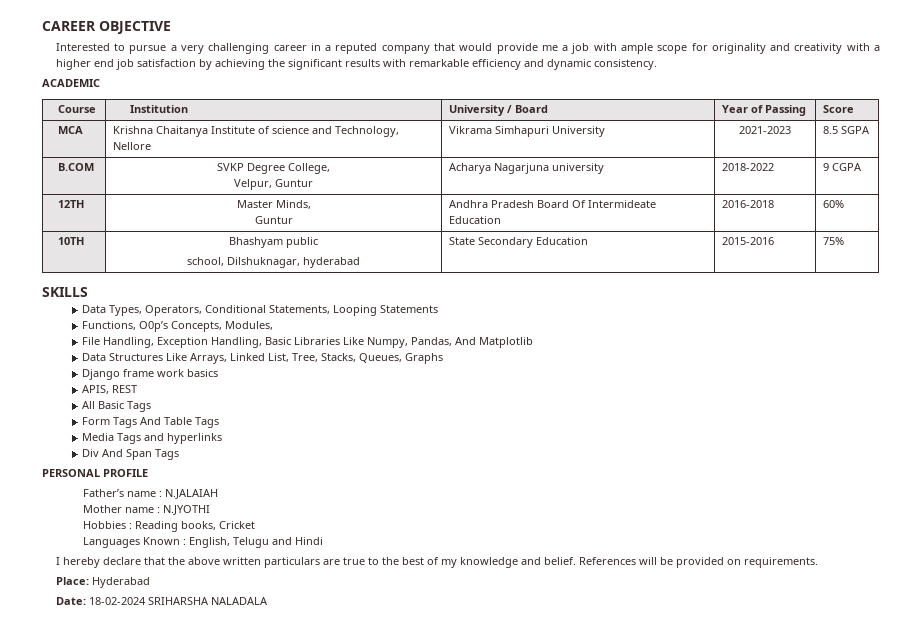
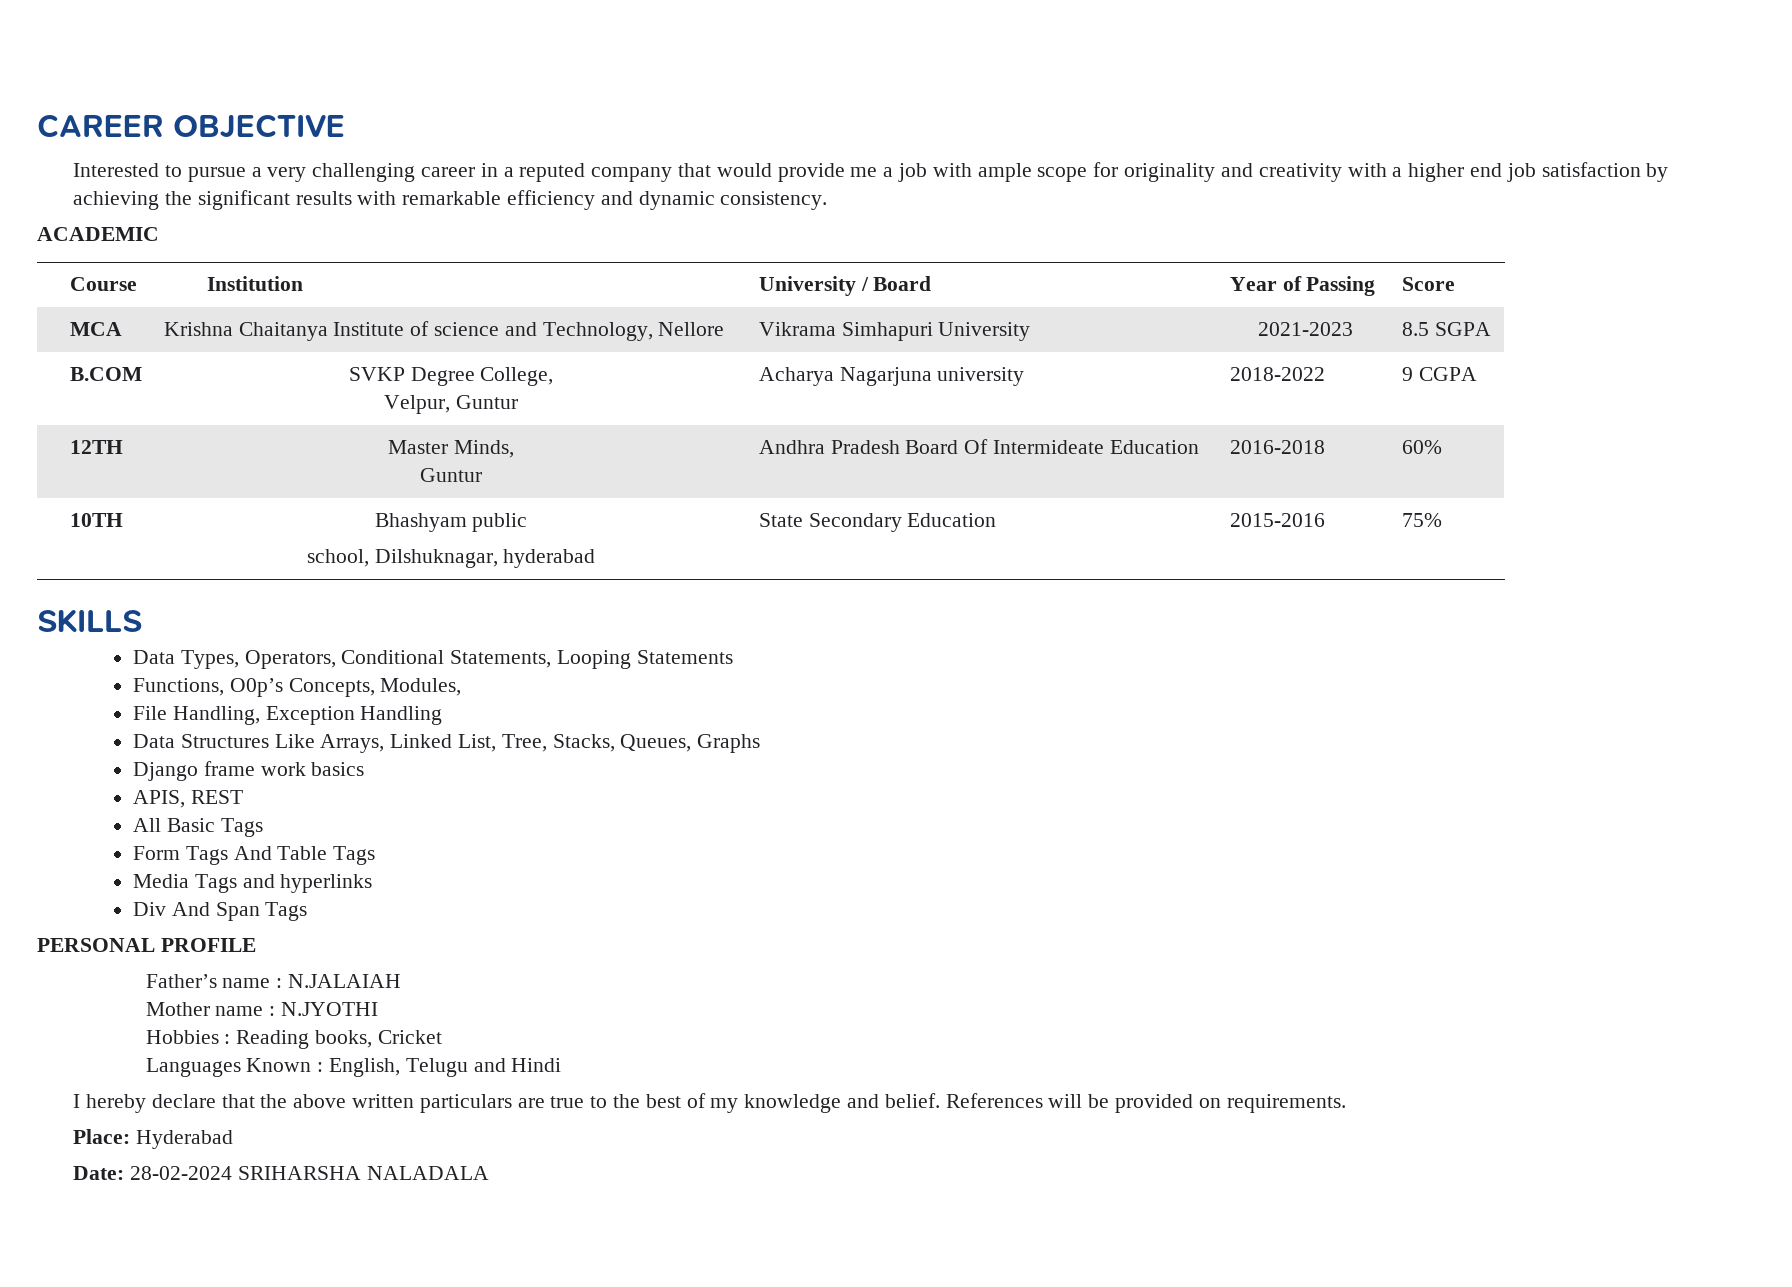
[210,337,533,348] Handling, Basic Libraries Like Numpy, Pandas, And Matplotlib -> [360,706,443,725] Handling
[88,597,146,605] 18-02-2024 -> [129,1166,232,1180] 28-02-2024

